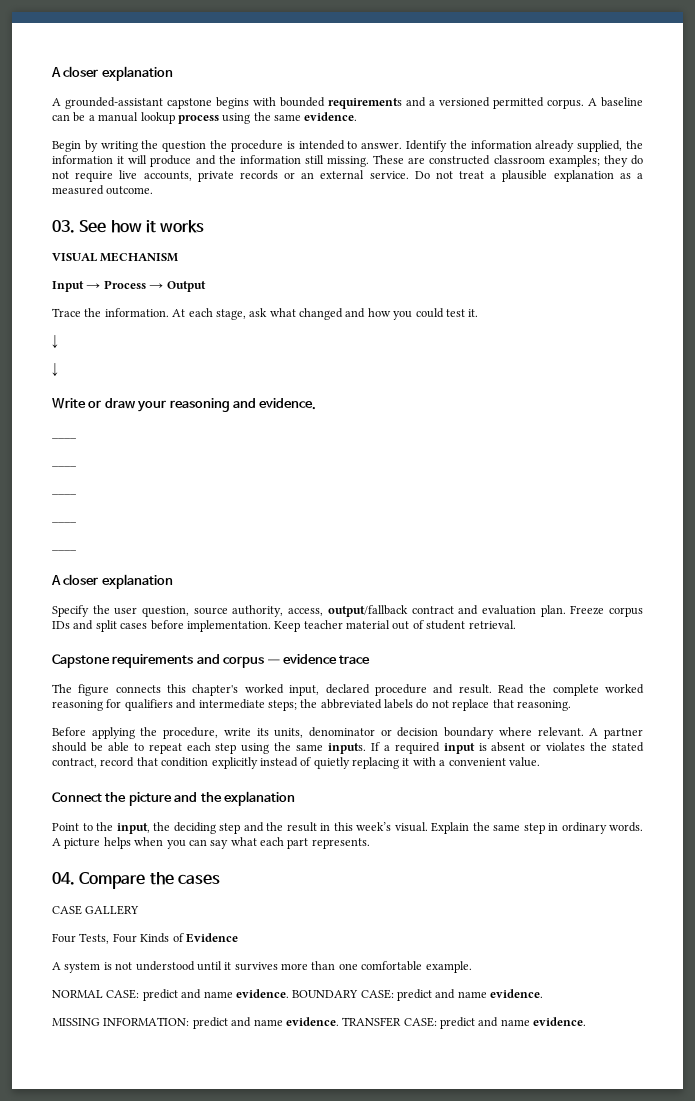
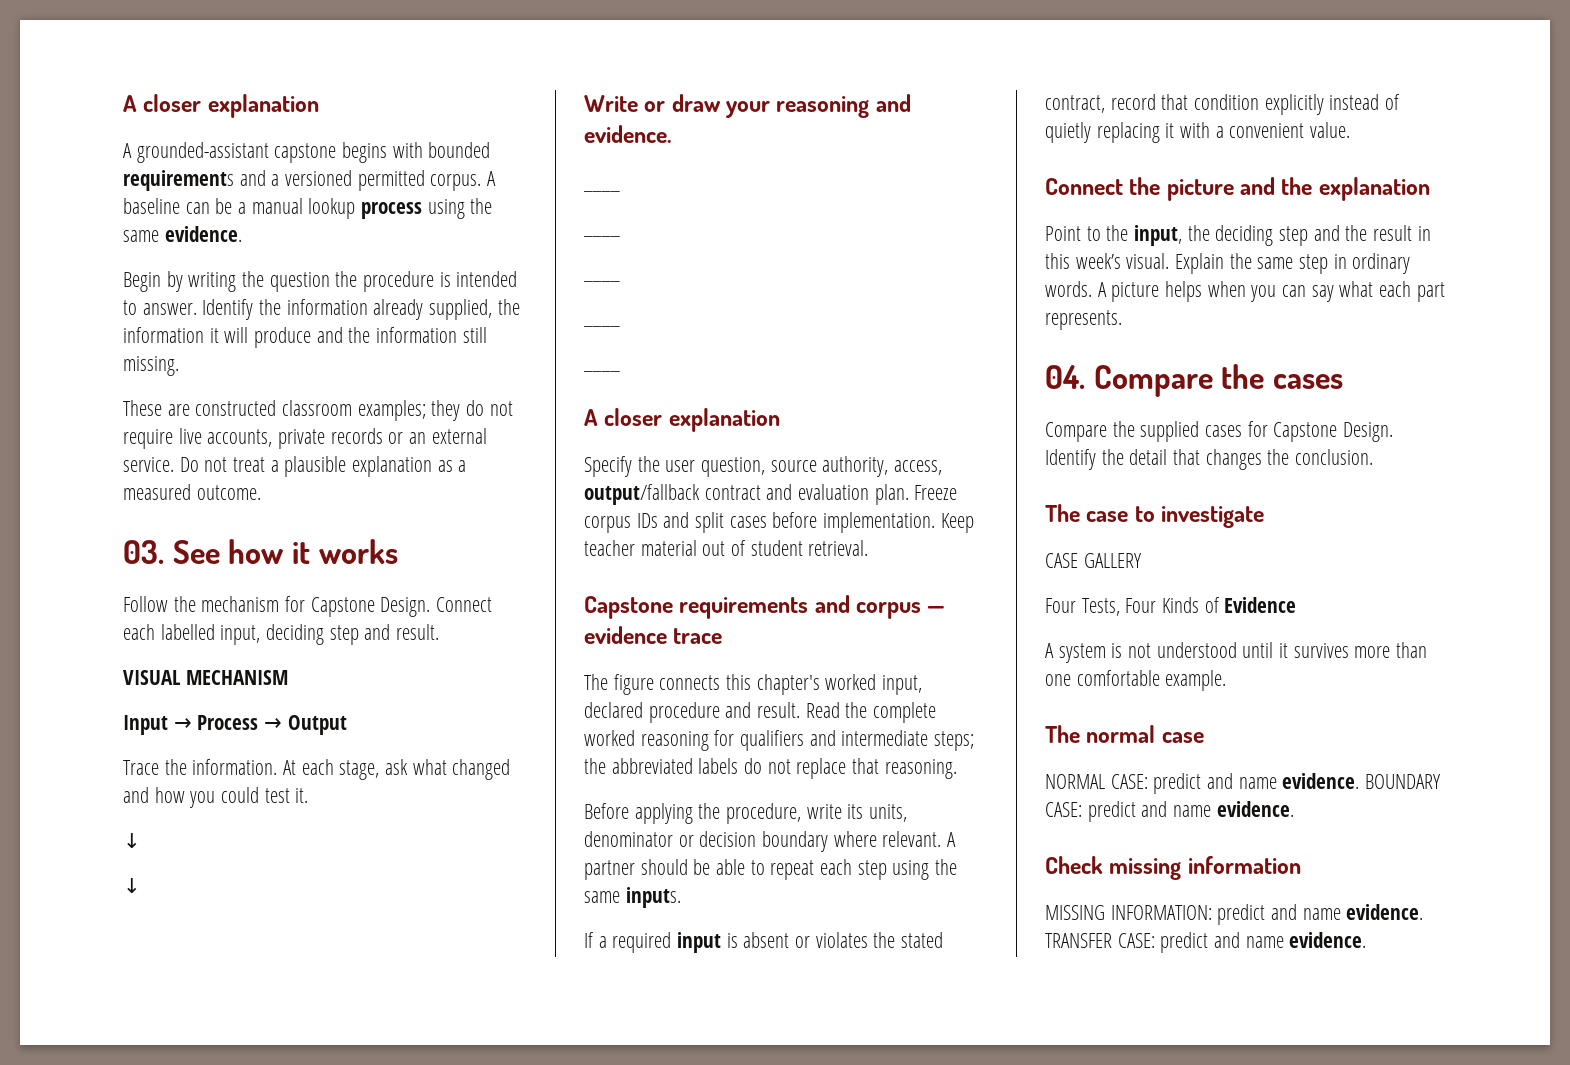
(370, 161) none -> (179, 366) //
(205, 226) none -> [123,596,493,617] [123,624,440,645] // Follow the mechanism for Capstone Design. Connect each labelled input, deciding step and result.
(366, 748) none -> (681, 897) //
(220, 879) none -> [1045,421,1394,442] [1045,449,1374,470] [1045,504,1265,528] // Compare the supplied cases for Capstone Design. Identify the detail that changes the conclusion. // The case to investigate
(472, 967) none -> [1045,725,1204,743] // The normal case
(544, 993) none -> [1045,856,1301,880] // Check missing information

